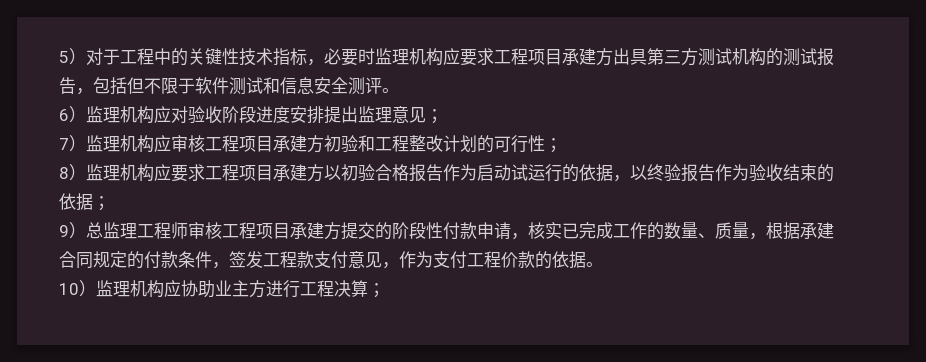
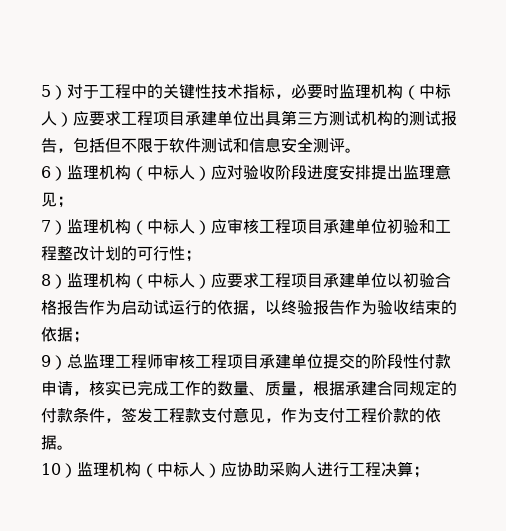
[443,48,613,66] 应要求工程项目承建方 -> [403,84,451,100] [41,110,249,127] （中标人）应要求工程项目承建单位
(154, 115) none -> [131,165,211,181] （中标人）
(154, 144) none -> [131,219,211,235] （中标人）
[307,135,324,153] 方 -> [355,218,387,234] 单位
[154,164,324,182] 应要求工程项目承建方 -> [131,272,387,289] （中标人）应要求工程项目承建单位
[324,222,341,240] 方 -> [291,353,323,369] 单位
[164,280,266,298] 应协助业主方 -> [141,462,317,478] （中标人）应协助采购人

